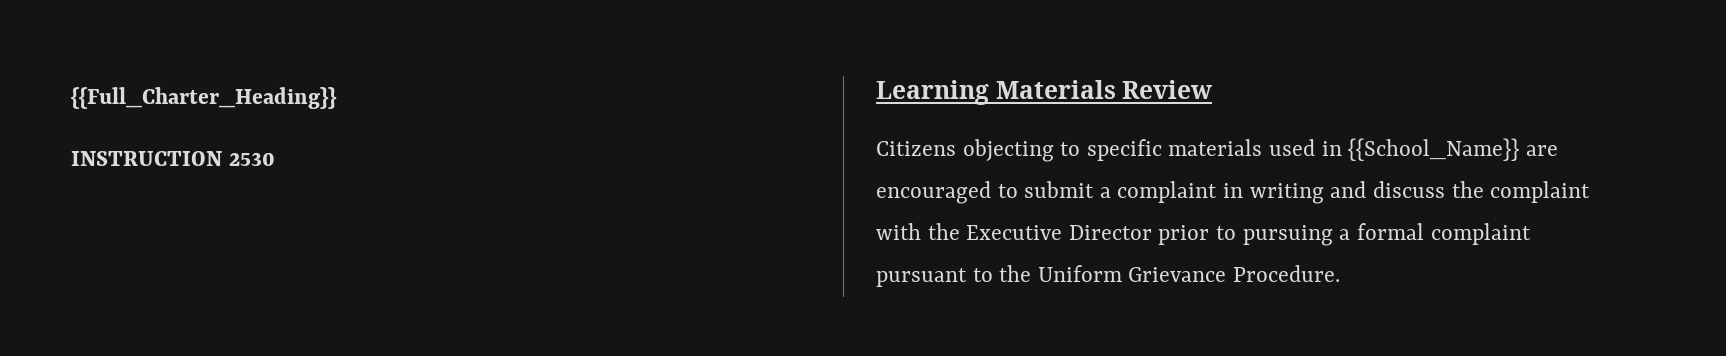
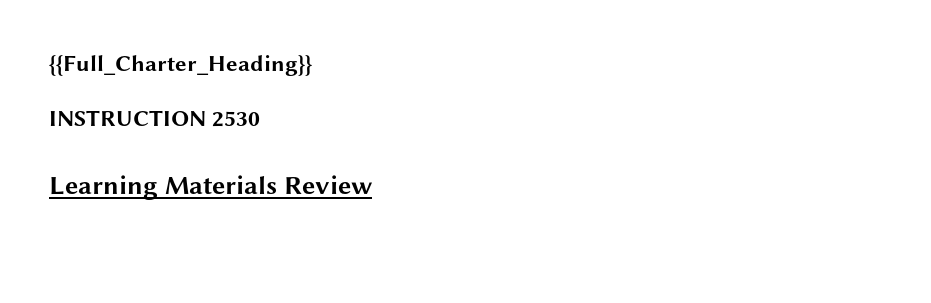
[876,138,1558,162] [876,181,1591,204] [876,223,1531,246] [876,265,1341,287] // Citizens objecting to specific materials used in {{School_Name}} are encouraged to submit a complaint in writing and discuss the complaint with the Executive Director prior to pursuing a formal complaint pursuant to the Uniform Grievance Procedure. -> (374, 184) none

